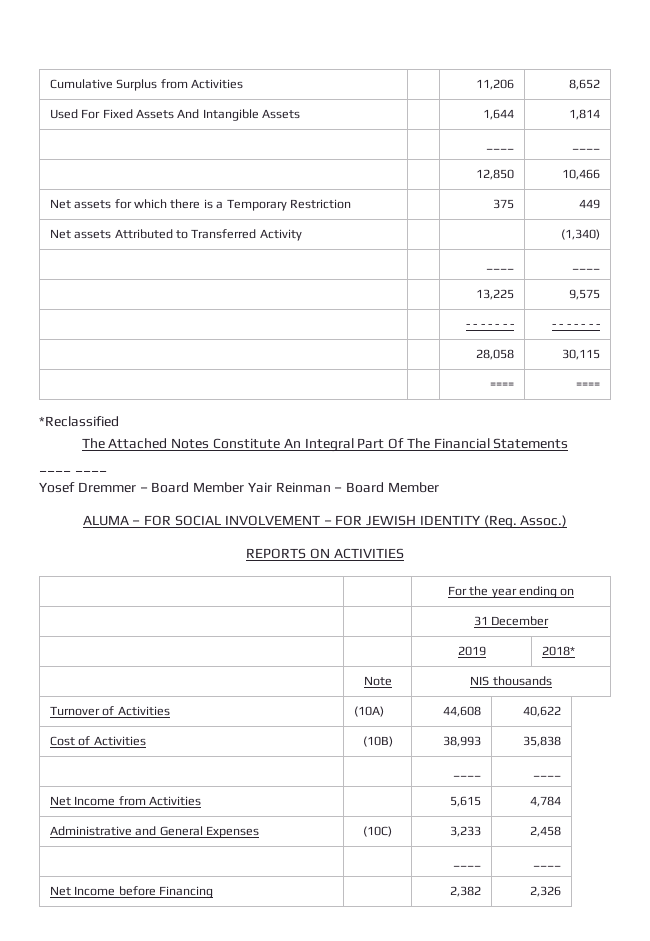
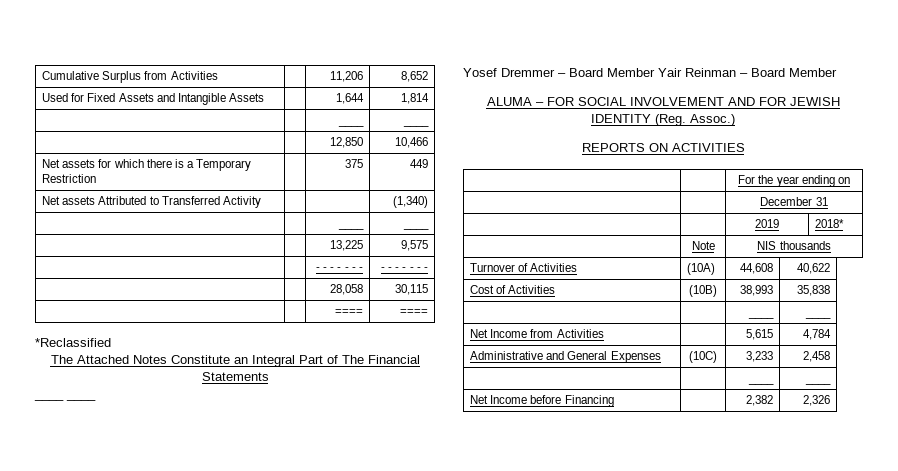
[81,109,101,119] For -> [71,93,85,102] for
[177,109,200,119] And -> [156,93,175,102] and
[283,438,301,448] An -> [233,357,248,364] an
[388,438,405,449] Of -> [326,355,338,364] of
[323,520,332,525] – -> [727,97,755,106] AND
(575, 592) none -> [760,197,813,206] December
[491,616,550,626] December -> (828, 201) none

